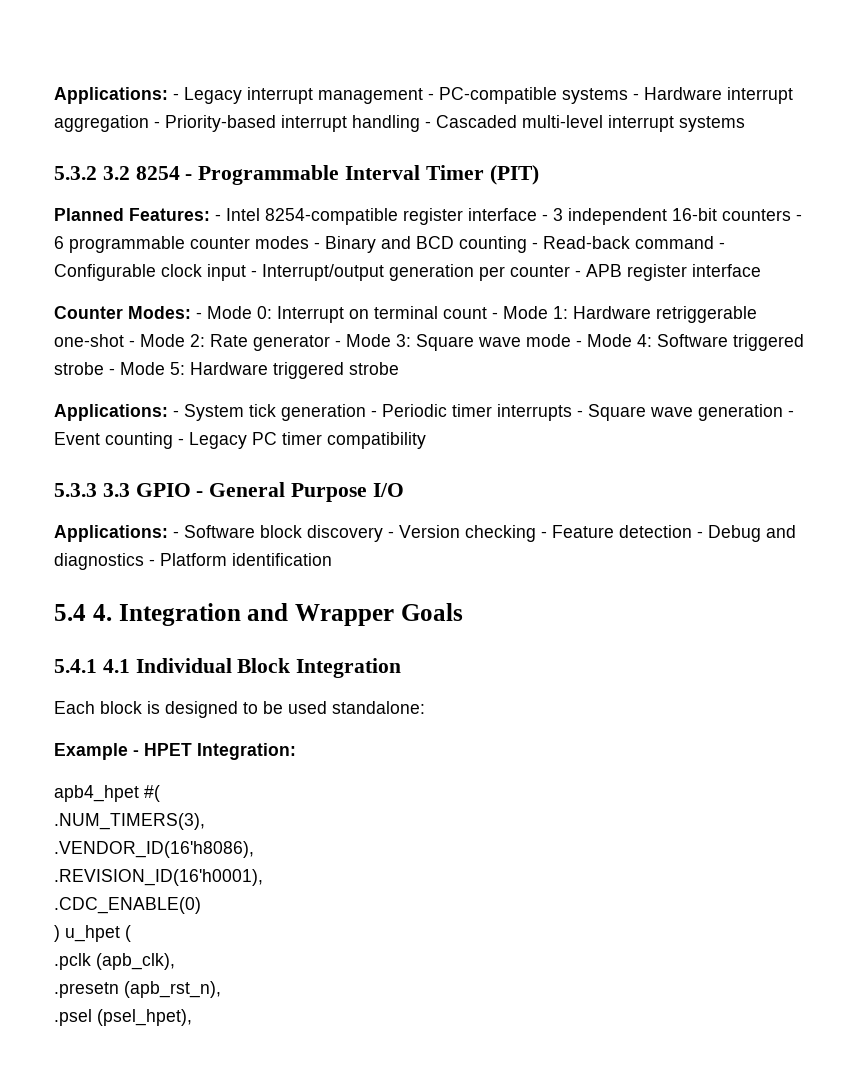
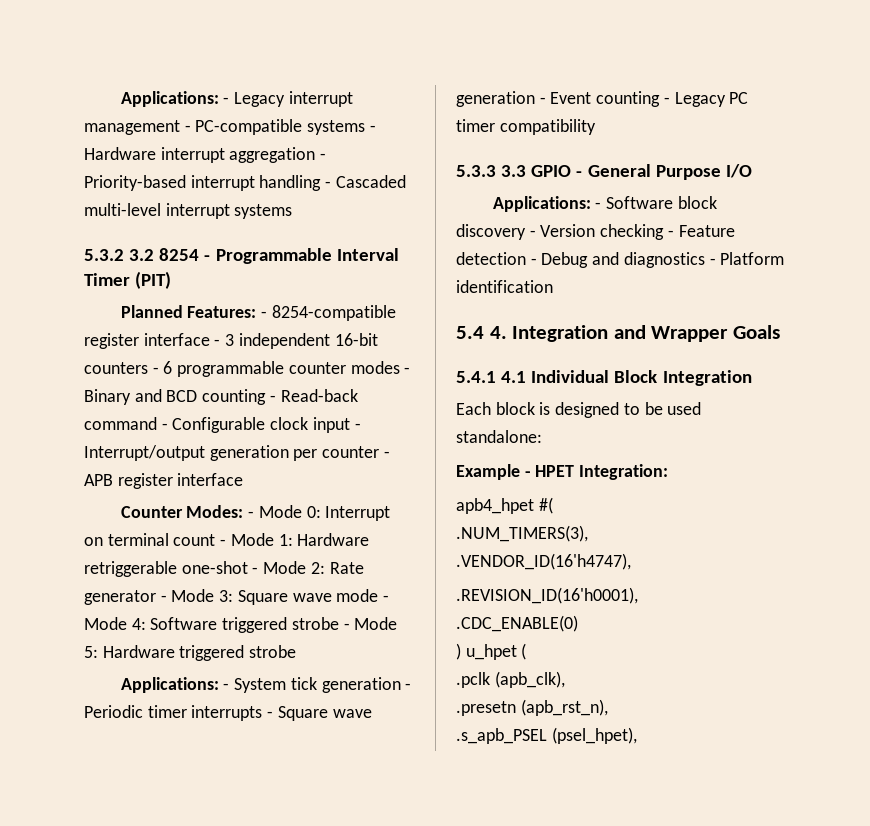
[226,208,260,221] Intel -> (268, 314) none
[54,841,254,858] .VENDOR_ID(16'h8086), -> [456,553,631,570] .VENDOR_ID(16'h4747),
[54,1009,92,1026] .psel -> [456,728,547,744] .s_apb_PSEL

